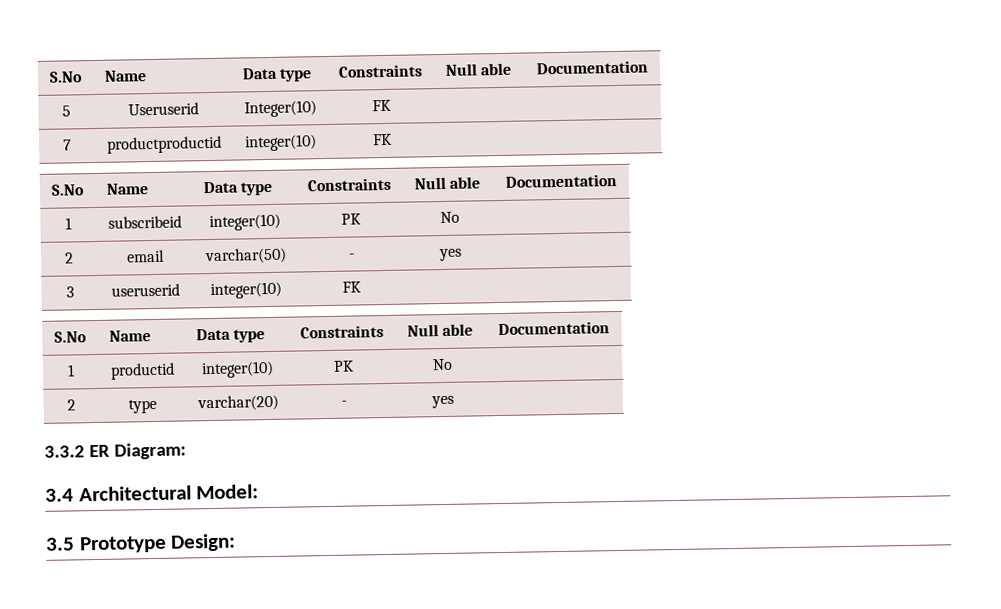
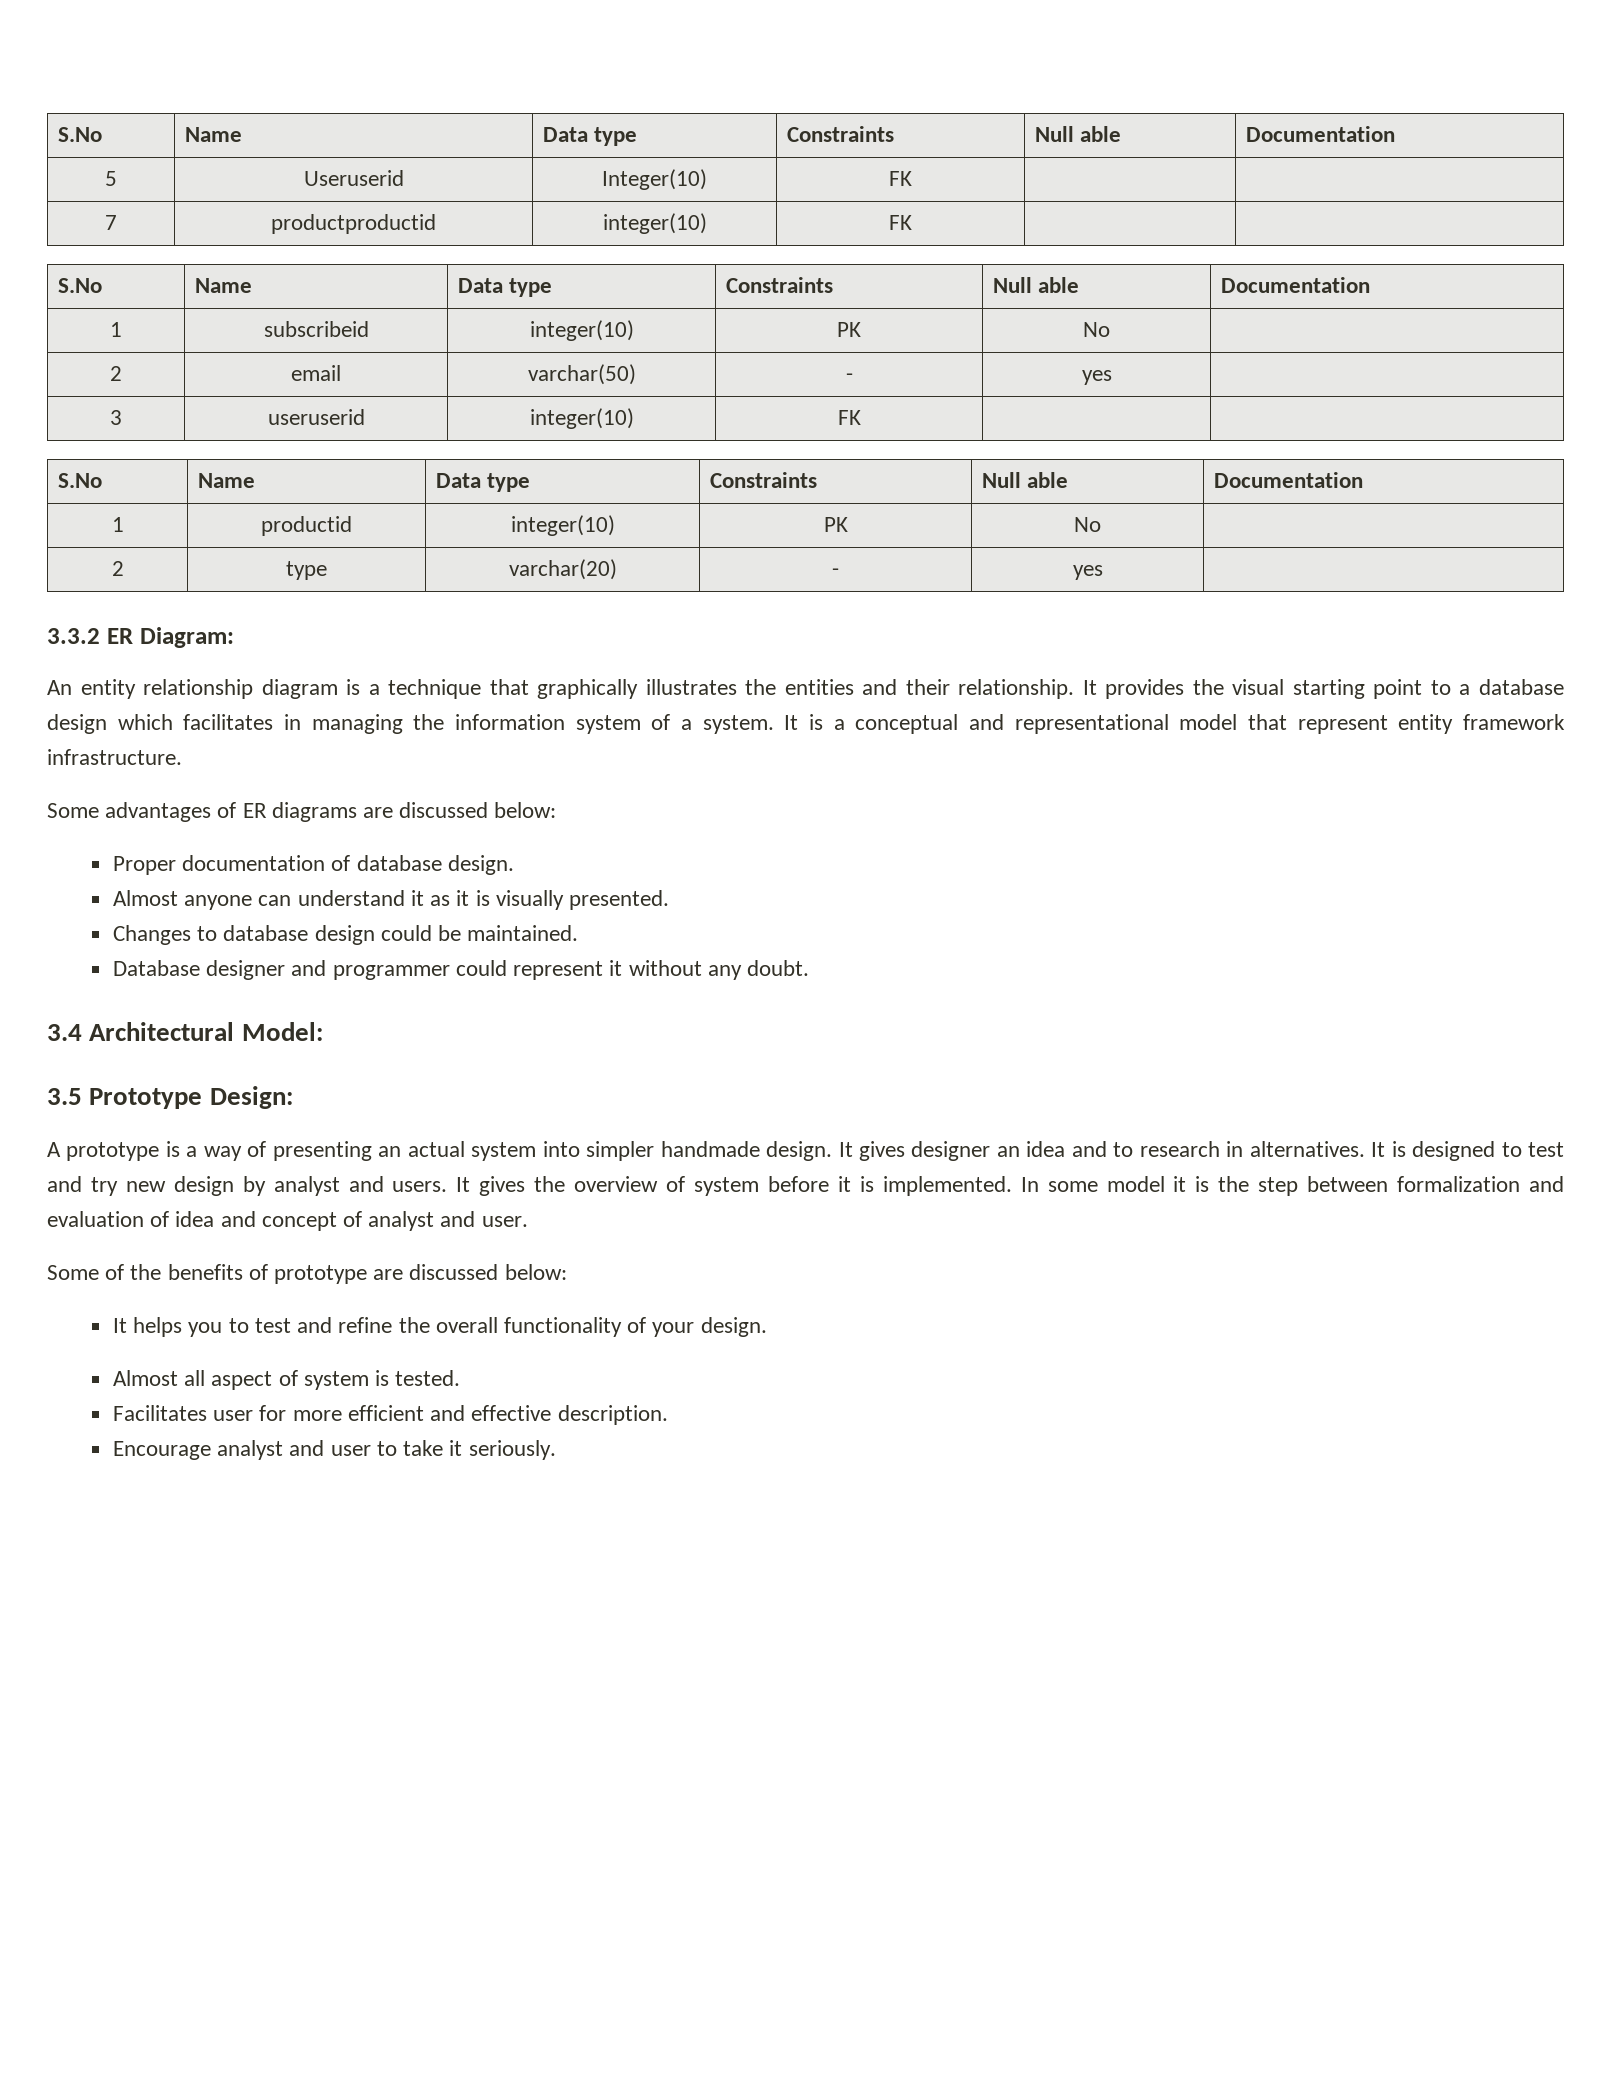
(186, 451) none -> [47,679,1564,699] [47,714,1565,734] [47,749,182,765] [47,802,557,822] [113,855,514,875] [113,890,669,910] [113,925,579,945] [113,960,809,980] // An entity relationship diagram is a technique that graphically illustrates the entities and their relationship. It provides the visual starting point to a database design which facilitates in managing the information system of a system. It is a conceptual and representational model that represent entity framework infrastructure. // Some advantages of ER diagrams are discussed below: // Proper documentation of database design. // Almost anyone can understand it as it is visually presented. // Changes to database design could be maintained. // Database designer and programmer could represent it without any doubt.
(237, 542) none -> [47,1141,1565,1161] [47,1176,1564,1196] [47,1211,528,1231] [47,1264,567,1284] [113,1317,767,1337] [113,1370,461,1390] [113,1405,668,1425] [113,1440,556,1460] // A prototype is a way of presenting an actual system into simpler handmade design. It gives designer an idea and to research in alternatives. It is designed to test and try new design by analyst and users. It gives the overview of system before it is implemented. In some model it is the step between formalization and evaluation of idea and concept of analyst and user. // Some of the benefits of prototype are discussed below: // It helps you to test and refine the overall functionality of your design. // Almost all aspect of system is tested. // Facilitates user for more efficient and effective description. // Encourage analyst and user to take it seriously.

